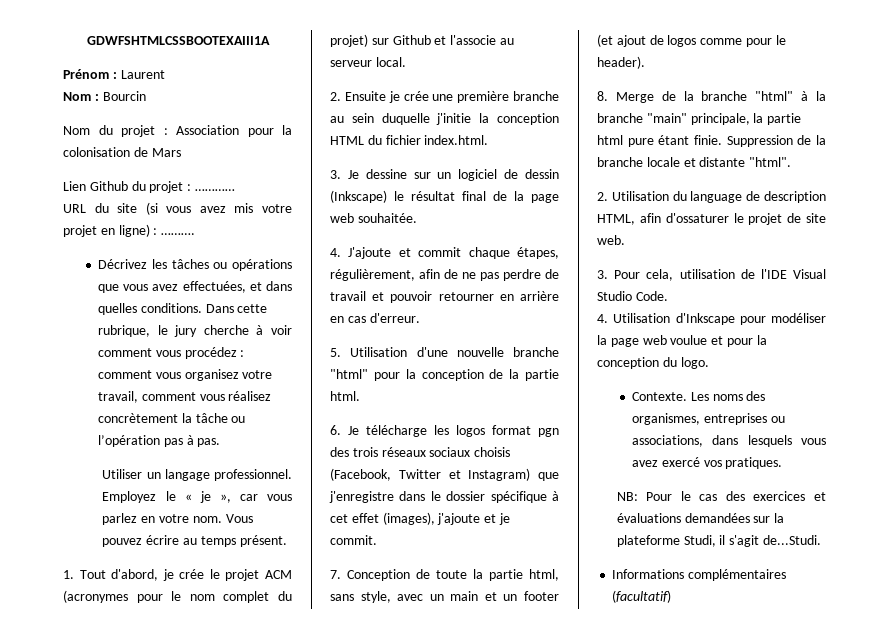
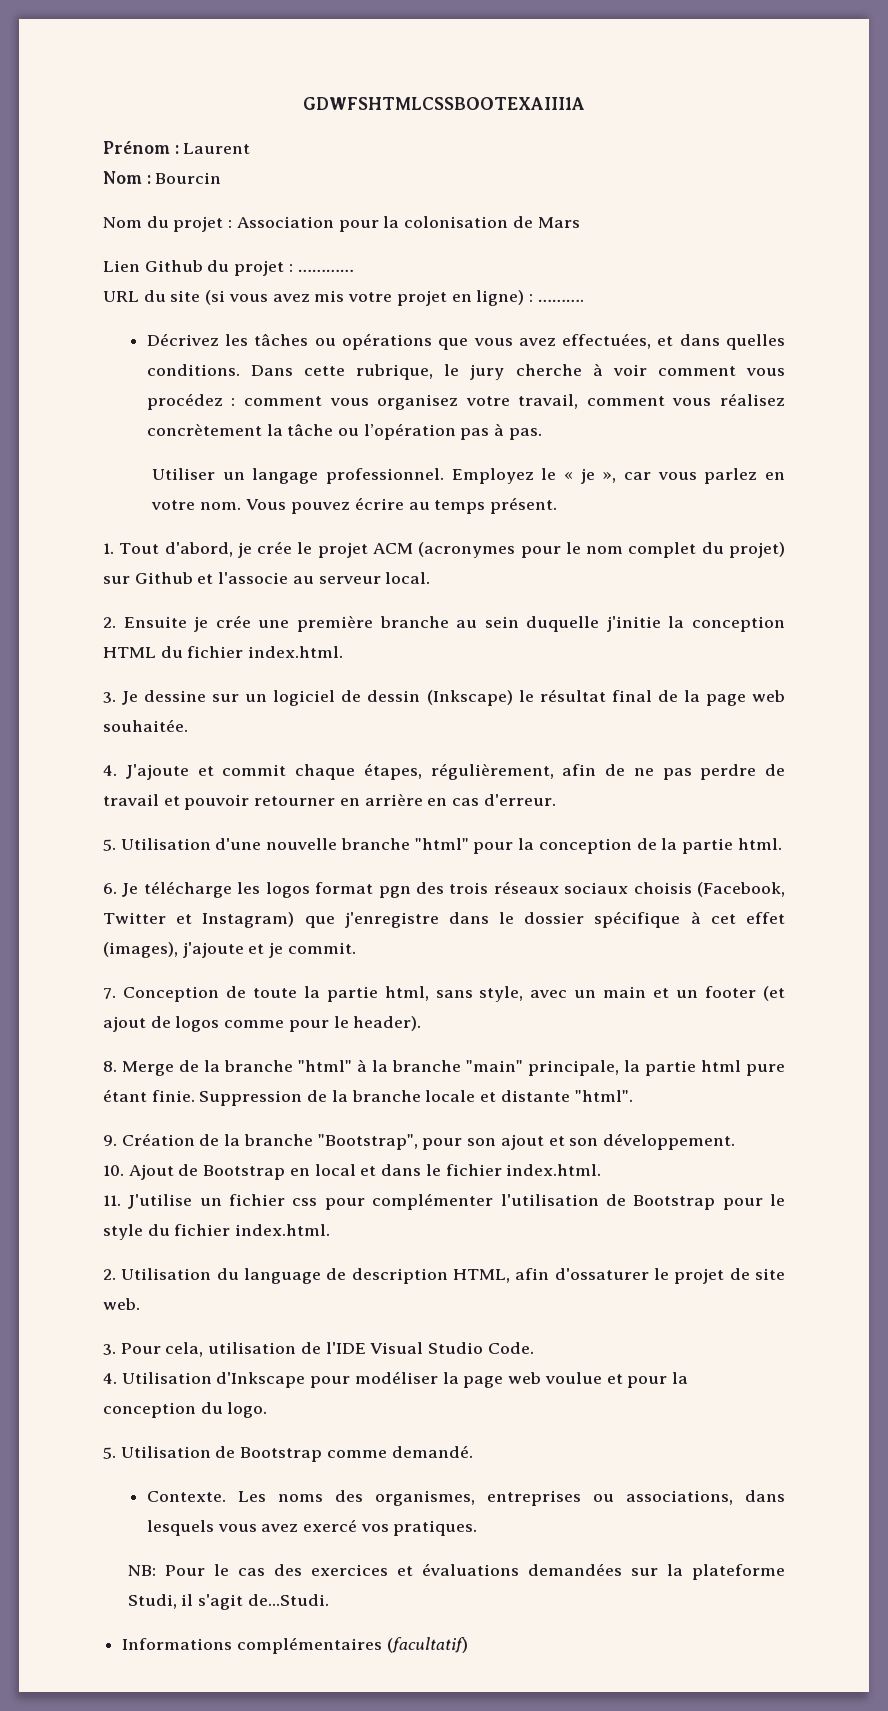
(792, 162) none -> [103,1133,735,1150] [103,1164,602,1180] [103,1193,786,1210] [103,1224,331,1240] // 9. Création de la branche "Bootstrap", pour son ajout et son développement. // 10. Ajout de Bootstrap en local et dans le fichier index.html. // 11. J'utilise un fichier css pour complémenter l'utilisation de Bootstrap pour le style du fichier index.html.
(709, 363) none -> [103,1445,473,1462] // 5. Utilisation de Bootstrap comme demandé.

